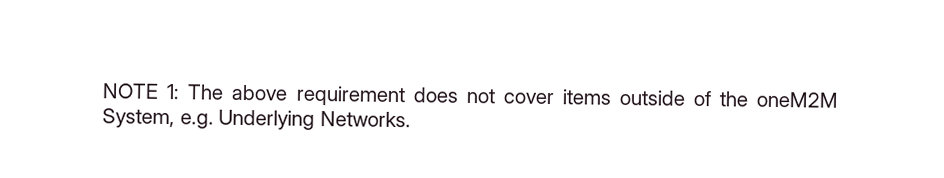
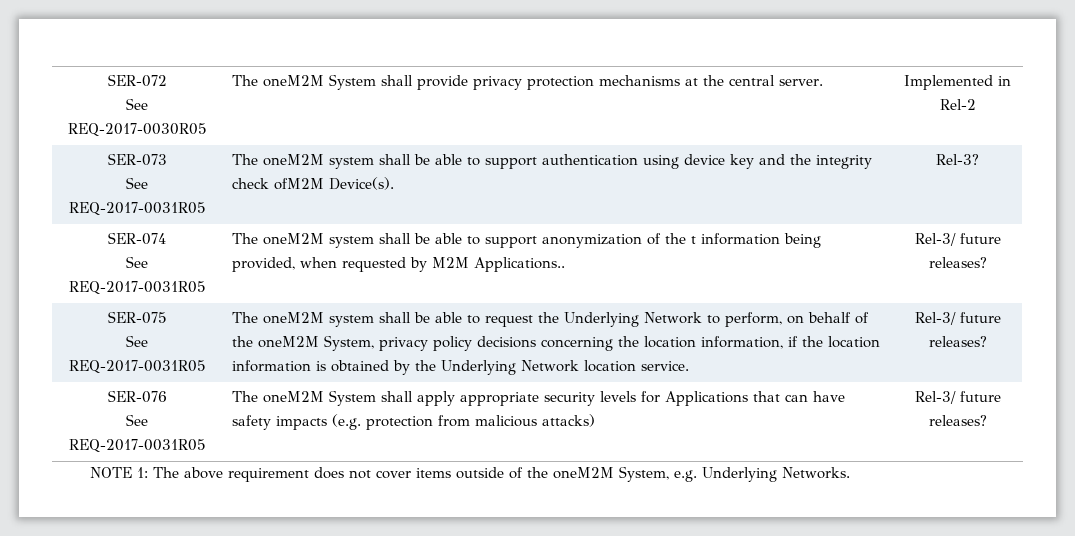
(102, 91) none -> [107,74,167,87] [126,98,148,110] [67,123,207,137] [232,74,824,90] [904,75,1011,90] [939,99,976,110] [107,153,167,166] [126,177,148,189] [68,202,206,216] [232,154,873,169] [232,177,395,190] [936,154,979,165] [108,232,166,245] [126,256,148,268] [68,281,206,295] [232,233,822,248] [232,257,566,272] [914,233,1001,246] [928,257,987,268] [107,311,167,324] [126,335,148,347] [68,360,206,374] [232,312,870,327] [232,335,881,351] [232,360,690,375] [914,312,1001,325] [928,336,987,347] [107,390,167,403] [126,414,148,426] [68,439,206,453] [232,390,846,406] [232,414,596,430] [914,391,1001,404] [928,415,987,426] SER-072 // See REQ-2017-0030R05 | The oneM2M System shall provide privacy protection mechanisms at the central server. | Implemented in Rel-2 // SER-073 // See REQ-2017-0031R05 | The oneM2M system shall be able to support authentication using device key and the integrity check ofM2M Device(s). | Rel-3? // SER-074 // See REQ-2017-0031R05 | The oneM2M system shall be able to support anonymization of the t information being provided, when requested by M2M Applications.. | Rel-3/ future releases? // SER-075 // See REQ-2017-0031R05 | The oneM2M system shall be able to request the Underlying Network to perform, on behalf of the oneM2M System, privacy policy decisions concerning the location information, if the location information is obtained by the Underlying Network location service. | Rel-3/ future releases? // SER-076 // See REQ-2017-0031R05 | The oneM2M System shall apply appropriate security levels for Applications that can have safety impacts (e.g. protection from malicious attacks) | Rel-3/ future releases? //

